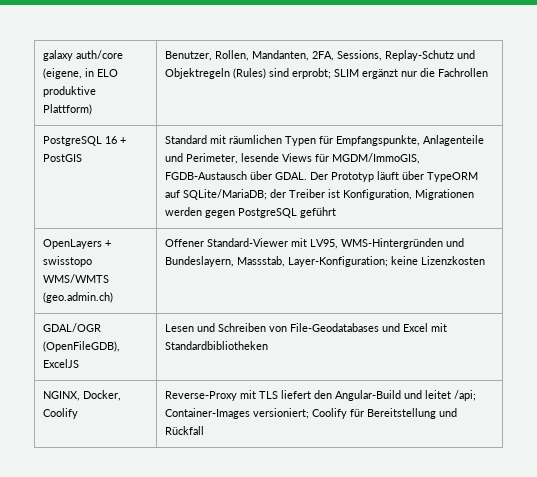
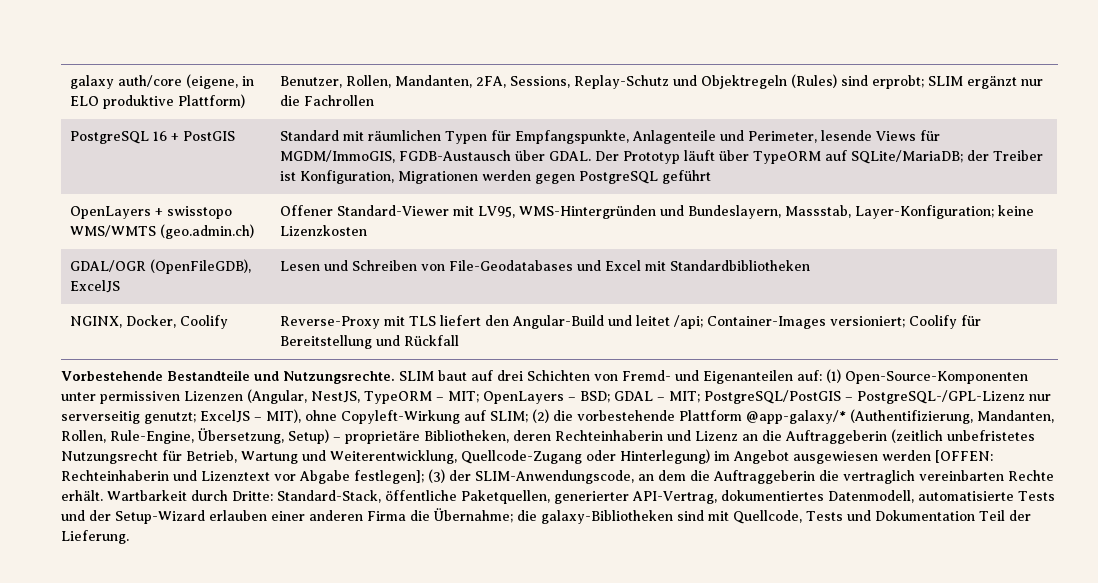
(205, 430) none -> [61,369,1028,384] [61,389,1051,404] [61,409,1054,424] [61,428,1035,444] [61,449,993,464] [61,469,1054,484] [61,490,1055,504] [61,508,1031,524] [61,530,129,544] // Vorbestehende Bestandteile und Nutzungsrechte. SLIM baut auf drei Schichten von Fremd- und Eigenanteilen auf: (1) Open-Source-Komponenten unter permissiven Lizenzen (Angular, NestJS, TypeORM – MIT; OpenLayers – BSD; GDAL – MIT; PostgreSQL/PostGIS – PostgreSQL-/GPL-Lizenz nur serverseitig genutzt; ExcelJS – MIT), ohne Copyleft-Wirkung auf SLIM; (2) die vorbestehende Plattform @app-galaxy/* (Authentifizierung, Mandanten, Rollen, Rule-Engine, Übersetzung, Setup) – proprietäre Bibliotheken, deren Rechteinhaberin und Lizenz an die Auftraggeberin (zeitlich unbefristetes Nutzungsrecht für Betrieb, Wartung und Weiterentwicklung, Quellcode-Zugang oder Hinterlegung) im Angebot ausgewiesen werden [OFFEN: Rechteinhaberin und Lizenztext vor Abgabe festlegen]; (3) der SLIM-Anwendungscode, an dem die Auftraggeberin die vertraglich vereinbarten Rechte erhält. Wartbarkeit durch Dritte: Standard-Stack, öffentliche Paketquellen, generierter API-Vertrag, dokumentiertes Datenmodell, automatisierte Tests und der Setup-Wizard erlauben einer anderen Firma die Übernahme; die galaxy-Bibliotheken sind mit Quellcode, Tests und Dokumentation Teil der Lieferung.

